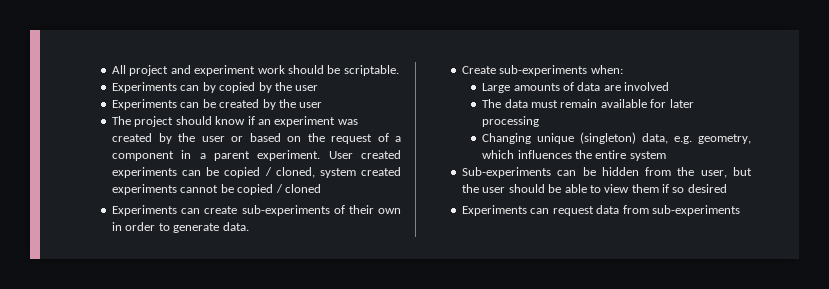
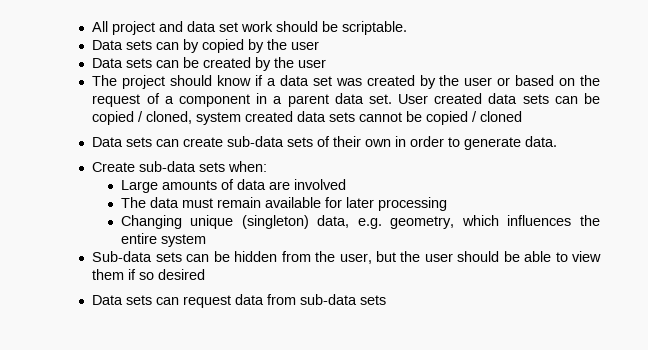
[194,65,256,76] experiment -> [187,21,239,32] data set
[112,82,178,93] Experiments -> [92,40,153,50] Data sets
[112,99,178,110] Experiments -> [92,58,153,68] Data sets
[257,116,336,127] an experiment -> [266,75,332,86] a data set
[257,150,401,161] [112,167,178,178] experiment. User created experiments -> [334,93,549,104] data set. User created data sets
[112,184,178,195] experiments -> [297,111,356,122] data sets
[112,205,330,216] Experiments can create sub-experiments -> [92,136,314,147] Data sets can create sub-data sets
[499,65,588,76] sub-experiments -> [139,161,226,172] sub-data sets
[462,167,552,178] Sub-experiments -> [92,251,182,262] Sub-data sets
[462,205,528,216] Experiments -> [92,295,153,305] Data sets
[651,205,740,216] sub-experiments -> [300,294,387,305] sub-data sets

